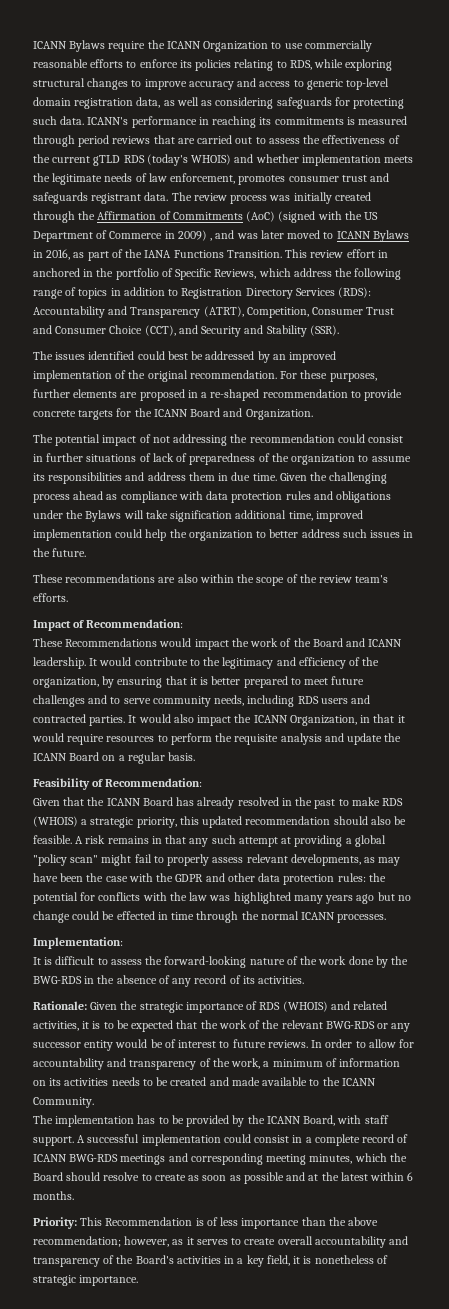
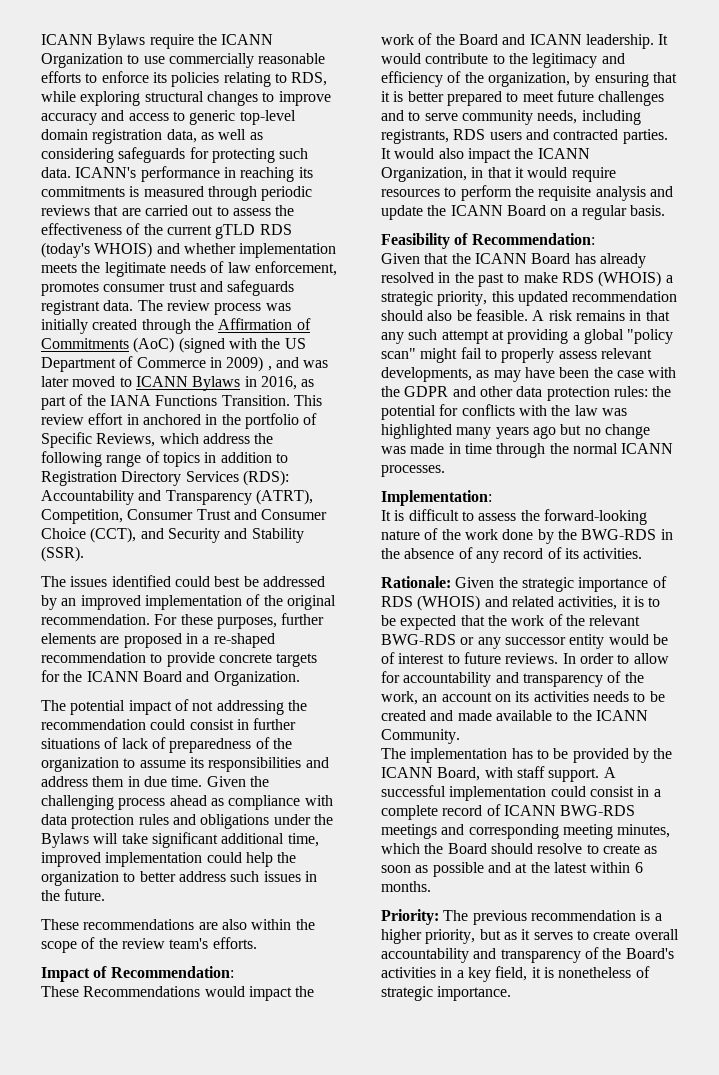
[78,135,110,147] period -> [261,186,313,201] periodic
[170,510,233,522] signification -> [151,832,218,848] significant
(295, 701) none -> [381,129,449,144] registrants,
[72,911,155,920] could be effected -> [381,443,445,454] was made
[263,1058,401,1067] a minimum of information -> [422,692,492,702] an account
[80,1217,379,1229] [33,1236,170,1247] This Recommendation is of less importance than the above recommendation; however, -> [443,910,662,925] [381,929,501,944] The previous recommendation is a higher priority, but

